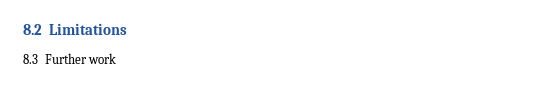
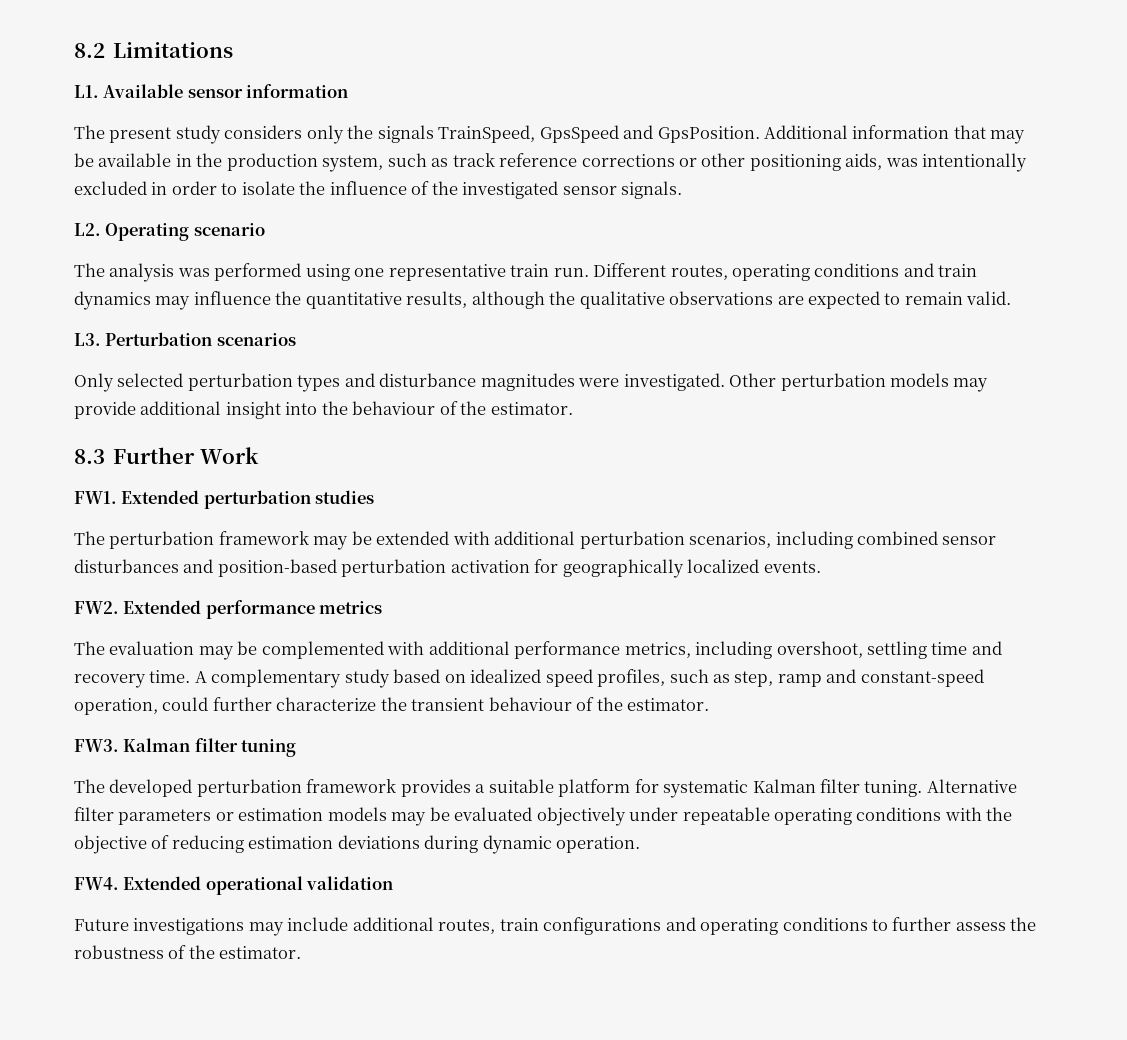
[23,53,117,64] 8.3 Further work -> [74,84,349,98] [74,125,1026,144] [74,153,1028,172] [74,181,683,199] [74,223,265,241] [74,263,978,282] [74,291,1012,310] [74,332,296,346] [74,373,989,392] [74,401,573,419] [74,447,259,464] [74,490,375,509] [74,531,997,550] [74,559,821,578] [74,600,383,619] [74,641,1002,660] [74,669,984,688] [74,697,710,715] [74,738,297,757] [74,779,1017,798] [74,807,1013,826] [74,835,641,854] [74,876,394,895] [74,917,1037,936] [74,945,302,959] L1. Available sensor information // The present study considers only the signals TrainSpeed, GpsSpeed and GpsPosition. Additional information that may be available in the production system, such as track reference corrections or other positioning aids, was intentionally excluded in order to isolate the influence of the investigated sensor signals. // L2. Operating scenario // The analysis was performed using one representative train run. Different routes, operating conditions and train dynamics may influence the quantitative results, although the qualitative observations are expected to remain valid. // L3. Perturbation scenarios // Only selected perturbation types and disturbance magnitudes were investigated. Other perturbation models may provide additional insight into the behaviour of the estimator. // 8.3 Further Work // FW1. Extended perturbation studies // The perturbation framework may be extended with additional perturbation scenarios, including combined sensor disturbances and position-based perturbation activation for geographically localized events. // FW2. Extended performance metrics // The evaluation may be complemented with additional performance metrics, including overshoot, settling time and recovery time. A complementary study based on idealized speed profiles, such as step, ramp and constant-speed operation, could further characterize the transient behaviour of the estimator. // FW3. Kalman filter tuning // The developed perturbation framework provides a suitable platform for systematic Kalman filter tuning. Alternative filter parameters or estimation models may be evaluated objectively under repeatable operating conditions with the objective of reducing estimation deviations during dynamic operation. // FW4. Extended operational validation // Future investigations may include additional routes, train configurations and operating conditions to further assess the robustness of the estimator.

